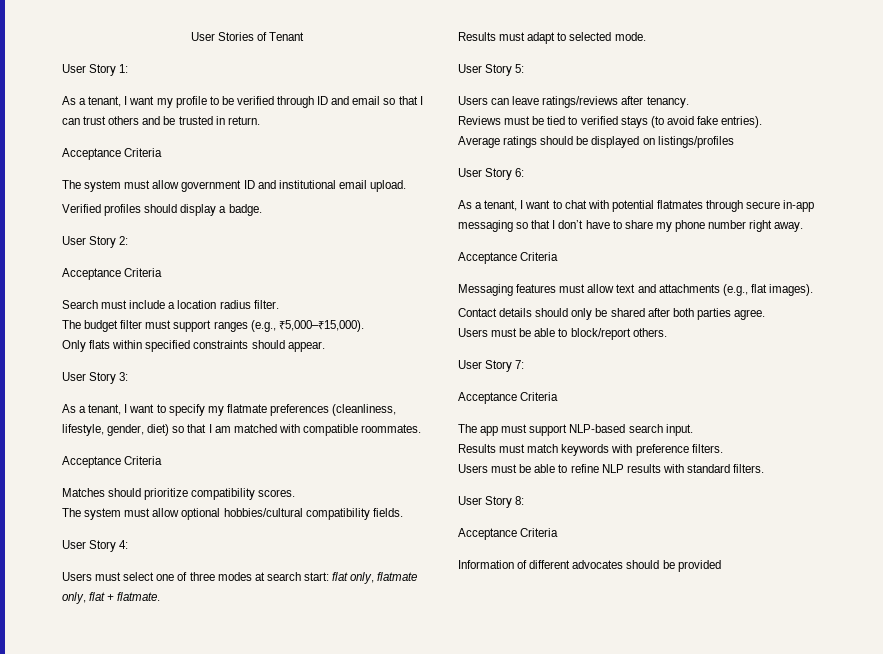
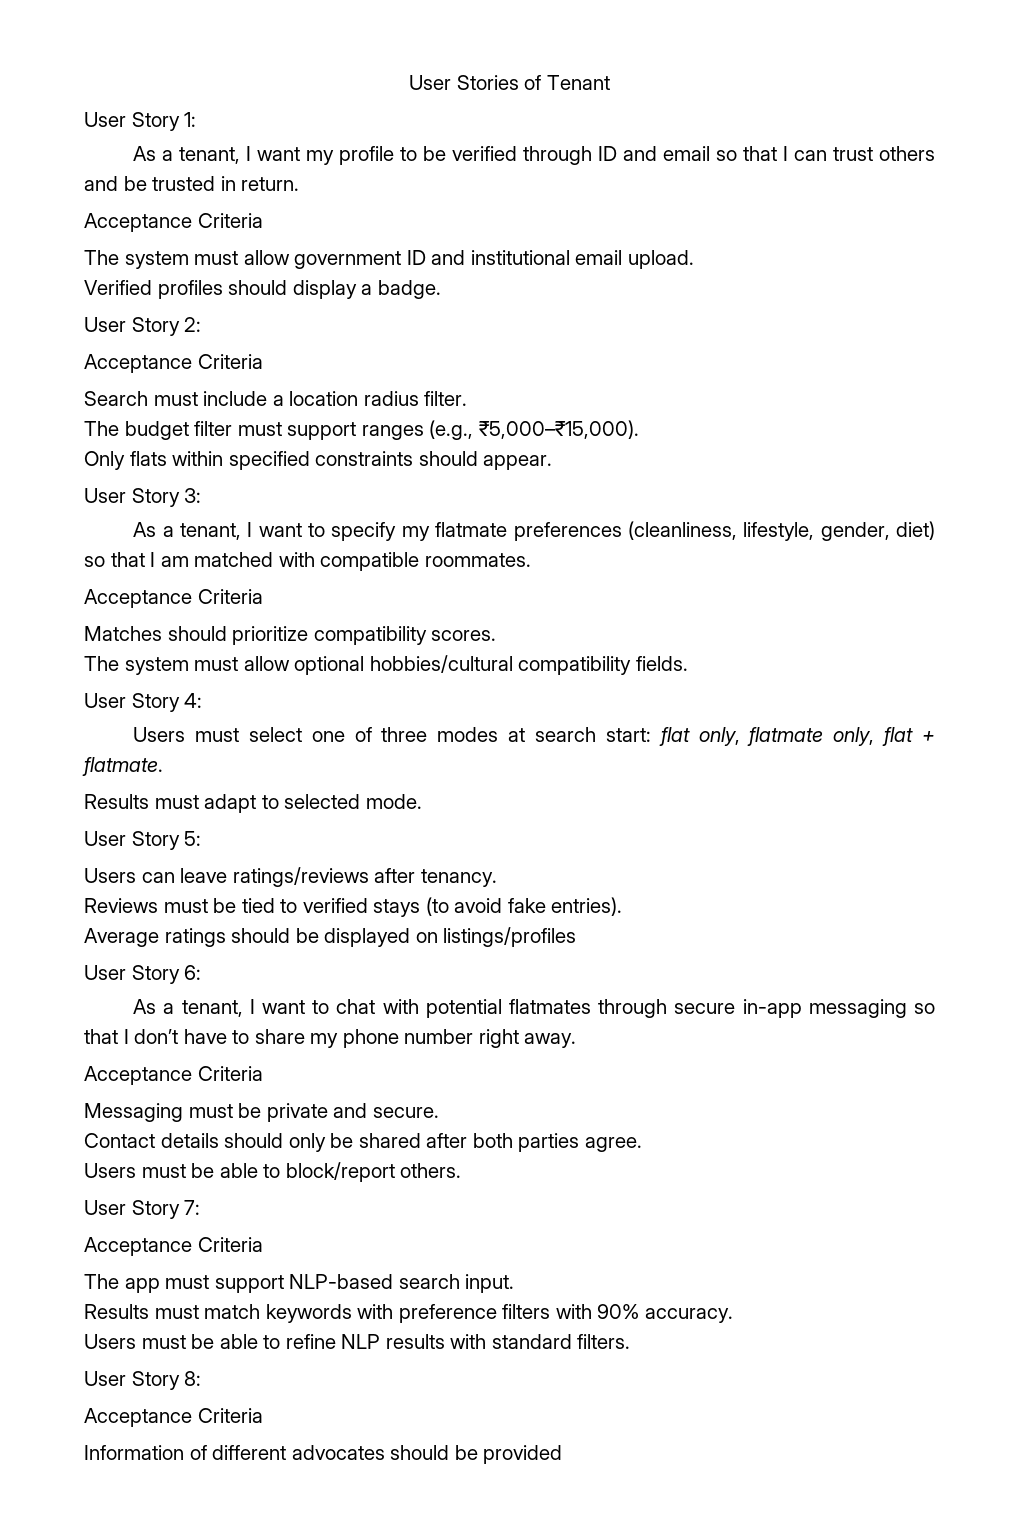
[516,284,813,296] features must allow text and attachments (e.g., flat images). -> [188,1103,439,1122] must be private and secure.
[691,444,723,453] filters. -> [502,1304,733,1323] filters with 90% accuracy.

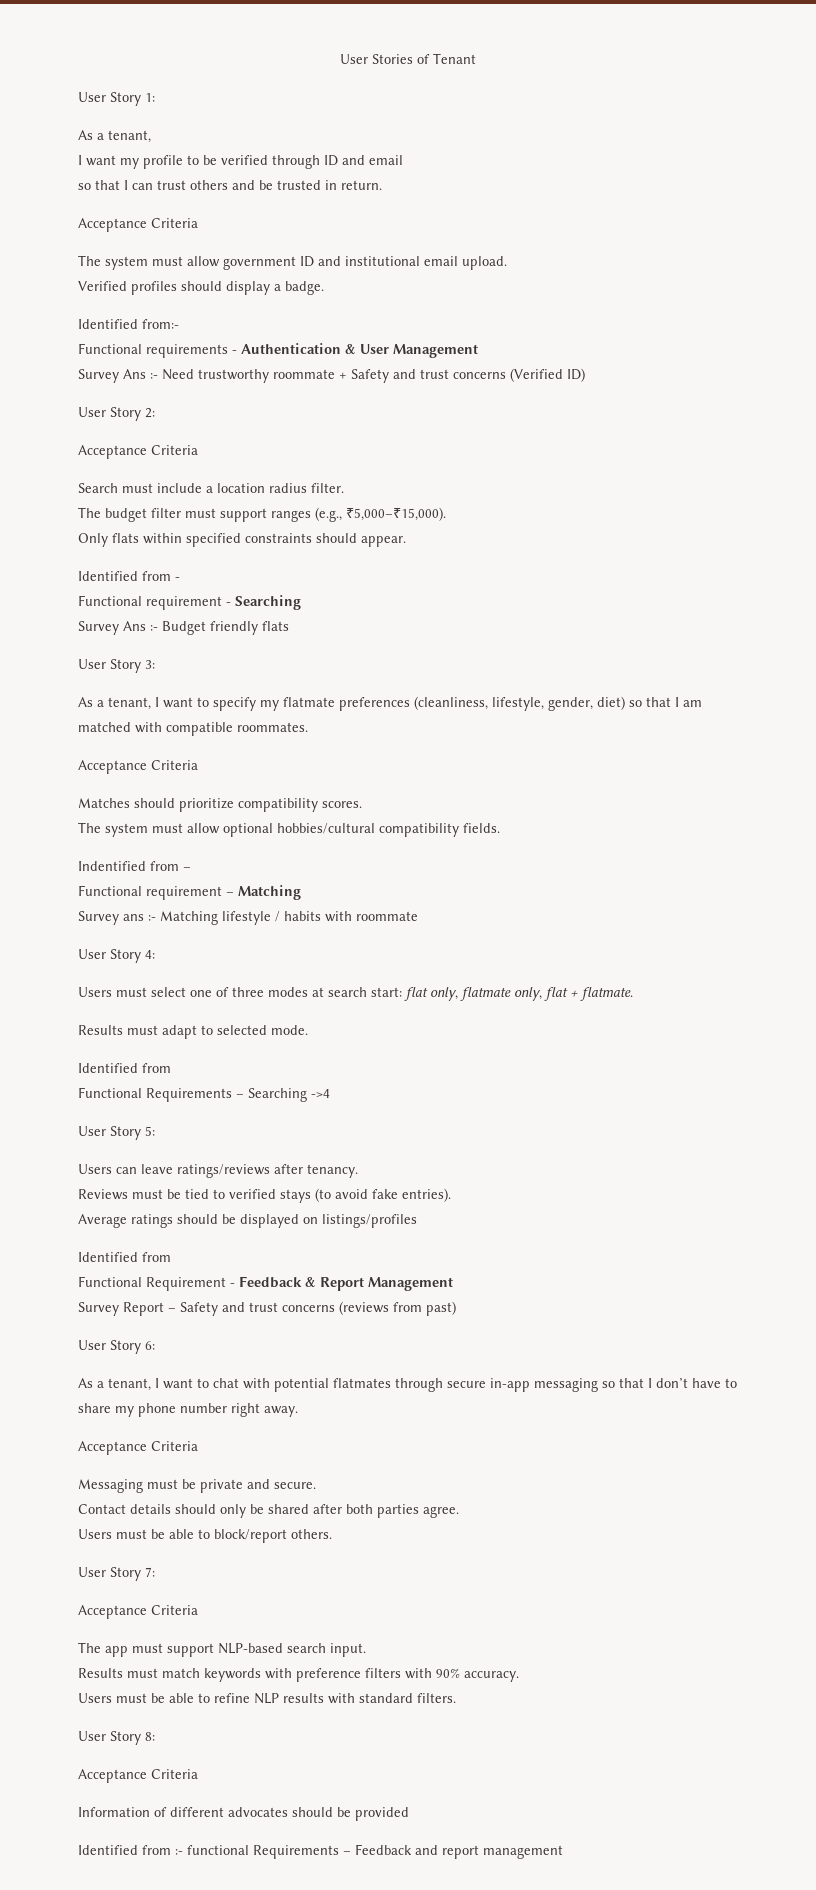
(241, 155) none -> (151, 136) //
(711, 153) none -> (403, 160) //
(441, 289) none -> [78,319,179,329] [78,343,478,358] [78,368,585,383] // Identified from:- // Functional requirements - Authentication & User Management // Survey Ans :- Need trustworthy roommate + Safety and trust concerns (Verified ID)
(553, 462) none -> [78,571,180,581] [78,595,301,610] [78,621,289,635] // Identified from - // Functional requirement - Searching // Survey Ans :- Budget friendly flats
(688, 663) none -> [78,861,191,871] [78,885,301,900] [78,911,418,925] // Indentified from – // Functional requirement – Matching // Survey ans :- Matching lifestyle / habits with roommate
(422, 801) none -> [78,1063,171,1073] [78,1087,330,1102] // Identified from // Functional Requirements – Searching ->4
(577, 937) none -> [78,1252,171,1262] [78,1276,453,1291] [78,1301,456,1316] // Identified from // Functional Requirement - Feedback & Report Management // Survey Report – Safety and trust concerns (reviews from past)
(563, 1454) none -> [78,1844,563,1859] // Identified from :- functional Requirements – Feedback and report management

